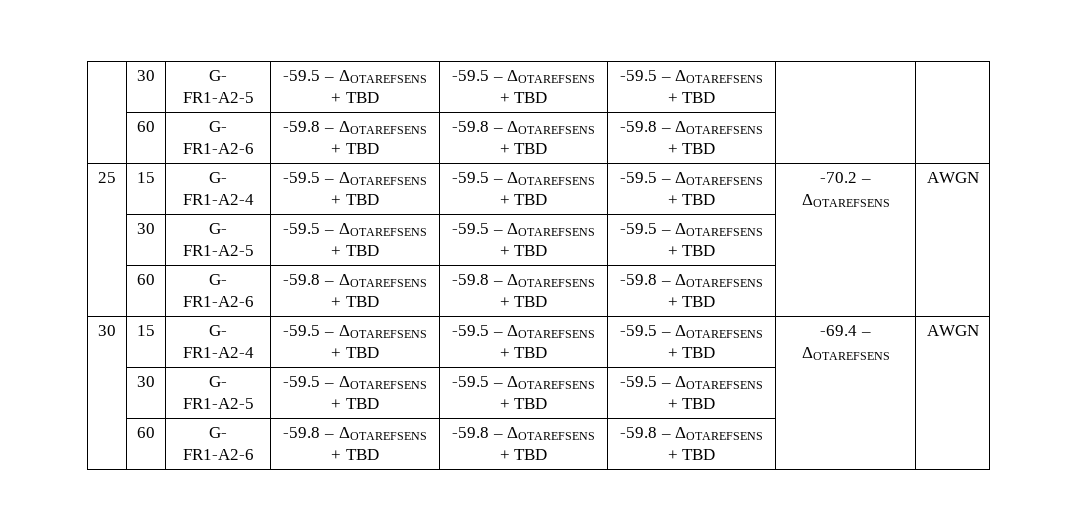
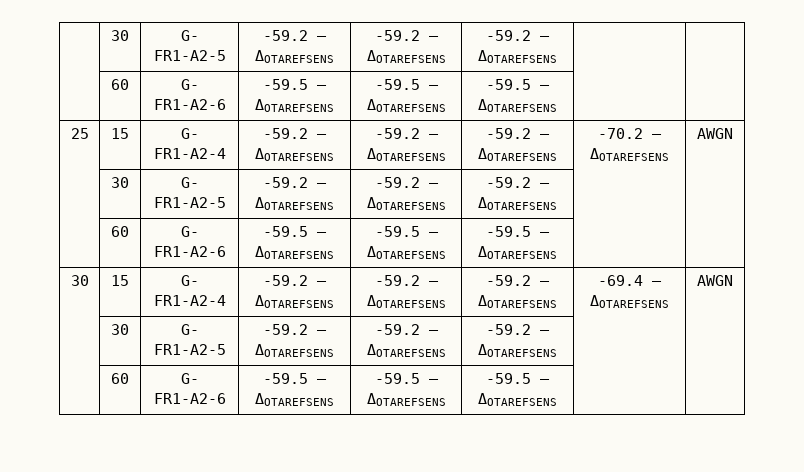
[137,70,155,81] [209,70,227,81] [182,92,254,103] [283,70,427,83] [331,92,379,103] [451,70,596,83] [499,92,548,103] [619,70,764,83] [667,92,716,103] [137,121,155,132] [209,121,227,132] [182,143,254,154] [283,121,427,134] [331,143,379,154] [451,121,596,134] [499,143,548,154] [619,121,764,134] [667,143,716,154] | 30 | G- FR1-A2-5 | -59.5 – ΔOTAREFSENS + TBD | -59.5 – ΔOTAREFSENS + TBD | -59.5 – ΔOTAREFSENS + TBD | | // | 60 | G- FR1-A2-6 | -59.8 – ΔOTAREFSENS + TBD | -59.8 – ΔOTAREFSENS + TBD | -59.8 – ΔOTAREFSENS + TBD -> [111,30,129,41] [180,30,199,41] [153,50,226,61] [263,30,327,41] [255,50,334,63] [374,30,439,41] [366,50,446,63] [486,30,550,41] [478,50,557,63] [111,79,129,90] [180,79,199,90] [153,99,226,110] [263,79,327,90] [255,99,334,112] [374,79,439,90] [366,99,446,112] [486,79,550,90] [478,99,557,112] | 30 | G- FR1-A2-5 | -59.2 – ΔOTAREFSENS | -59.2 – ΔOTAREFSENS | -59.2 – ΔOTAREFSENS | | // | 60 | G- FR1-A2-6 | -59.5 – ΔOTAREFSENS | -59.5 – ΔOTAREFSENS | -59.5 – ΔOTAREFSENS
[283,172,427,185] [331,194,379,205] [451,172,596,185] [499,194,548,205] [619,172,764,185] [667,194,716,205] -59.5 – ΔOTAREFSENS + TBD | -59.5 – ΔOTAREFSENS + TBD | -59.5 – ΔOTAREFSENS + TBD -> [263,128,327,139] [255,148,334,161] [374,128,439,139] [366,148,446,161] [486,128,550,139] [478,148,557,161] -59.2 – ΔOTAREFSENS | -59.2 – ΔOTAREFSENS | -59.2 – ΔOTAREFSENS
[283,223,427,236] [331,245,379,256] [451,223,596,236] [499,245,548,256] [619,223,764,236] [667,245,716,256] [137,274,155,285] [209,274,227,285] [182,296,254,307] [283,274,427,287] [331,296,379,307] [451,274,596,287] [499,296,548,307] [619,274,764,287] [667,296,716,307] -59.5 – ΔOTAREFSENS + TBD | -59.5 – ΔOTAREFSENS + TBD | -59.5 – ΔOTAREFSENS + TBD | | // | 60 | G- FR1-A2-6 | -59.8 – ΔOTAREFSENS + TBD | -59.8 – ΔOTAREFSENS + TBD | -59.8 – ΔOTAREFSENS + TBD -> [263,177,327,188] [255,197,334,210] [374,177,439,188] [366,197,446,210] [486,177,550,188] [478,197,557,210] [111,226,129,237] [180,226,199,237] [153,246,226,257] [263,226,327,237] [255,246,334,259] [374,226,439,237] [366,246,446,259] [486,226,550,237] [478,246,557,259] -59.2 – ΔOTAREFSENS | -59.2 – ΔOTAREFSENS | -59.2 – ΔOTAREFSENS | | // | 60 | G- FR1-A2-6 | -59.5 – ΔOTAREFSENS | -59.5 – ΔOTAREFSENS | -59.5 – ΔOTAREFSENS
[283,325,427,338] [331,347,379,358] [451,325,596,338] [499,347,548,358] [619,325,764,338] [667,347,716,358] -59.5 – ΔOTAREFSENS + TBD | -59.5 – ΔOTAREFSENS + TBD | -59.5 – ΔOTAREFSENS + TBD -> [263,275,327,286] [255,295,334,308] [374,275,439,286] [366,295,446,308] [486,275,550,286] [478,295,557,308] -59.2 – ΔOTAREFSENS | -59.2 – ΔOTAREFSENS | -59.2 – ΔOTAREFSENS
[283,376,427,389] [331,398,379,409] [451,376,596,389] [499,398,548,409] [619,376,764,389] [667,398,716,409] [137,427,155,438] [209,427,227,438] [182,449,254,460] [283,427,427,440] [331,449,379,460] [451,427,596,440] [499,449,548,460] [619,427,764,440] [667,449,716,460] -59.5 – ΔOTAREFSENS + TBD | -59.5 – ΔOTAREFSENS + TBD | -59.5 – ΔOTAREFSENS + TBD | | // | 60 | G- FR1-A2-6 | -59.8 – ΔOTAREFSENS + TBD | -59.8 – ΔOTAREFSENS + TBD | -59.8 – ΔOTAREFSENS + TBD -> [263,324,327,335] [255,344,334,357] [374,324,439,335] [366,344,446,357] [486,324,550,335] [478,344,557,357] [111,373,129,384] [180,373,199,384] [153,393,226,404] [263,373,327,384] [255,393,334,406] [374,373,439,384] [366,393,446,406] [486,373,550,384] [478,393,557,406] -59.2 – ΔOTAREFSENS | -59.2 – ΔOTAREFSENS | -59.2 – ΔOTAREFSENS | | // | 60 | G- FR1-A2-6 | -59.5 – ΔOTAREFSENS | -59.5 – ΔOTAREFSENS | -59.5 – ΔOTAREFSENS

